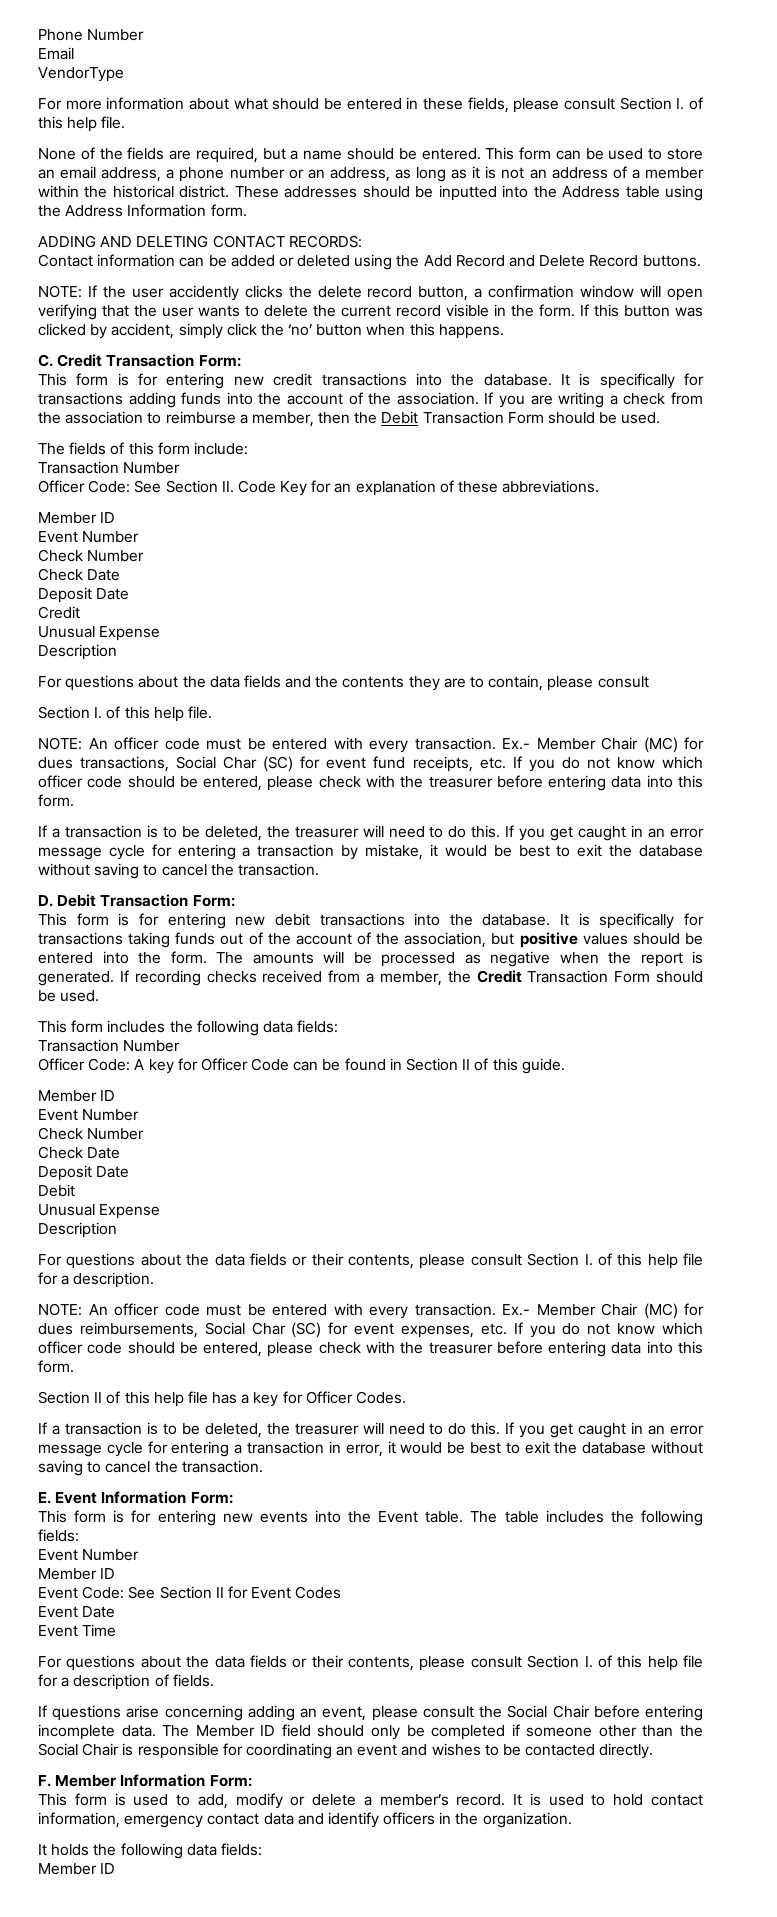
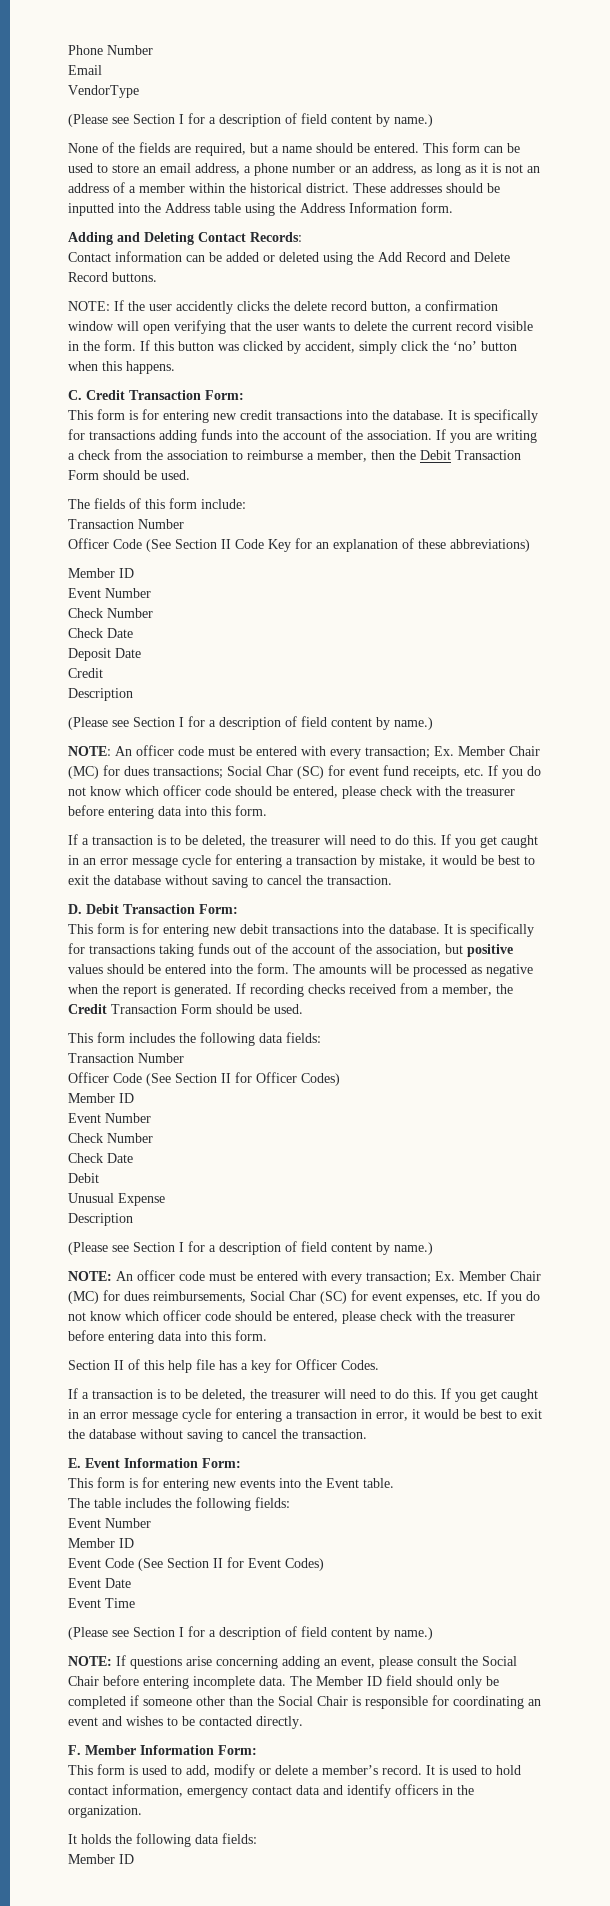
[38,97,703,113] [38,116,126,132] For more information about what should be entered in these fields, please consult Section I. of this help file. -> [68,113,433,127] (Please see Section I for a description of field content by name.)
[38,235,362,248] ADDING AND DELETING CONTACT RECORDS: -> [68,232,302,245] Adding and Deleting Contact Records:
[88,480,234,493] Code: See Section II. -> [113,539,231,552] Code (See Section II
[502,480,600,493] abbreviations. -> [450,539,530,552] abbreviations)
[38,626,161,641] [38,644,117,660] [38,675,649,691] [38,706,212,722] [38,737,704,753] [38,756,170,772] // Unusual Expense // Description // For questions about the data fields and the contents they are to contain, please consult // Section I. of this help file. // NOTE: An officer code must be entered with every transaction. Ex.- Member Chair (MC) for dues transactions, -> [68,688,133,701] [68,716,433,730] [68,745,540,759] [68,765,223,779] // Description // (Please see Section I for a description of field content by name.) // NOTE: An officer code must be entered with every transaction; Ex. Member Chair (MC) for dues transactions;
[88,1058,565,1074] [38,1090,116,1102] [38,1109,140,1121] [38,1127,145,1140] [38,1146,121,1159] [38,1165,130,1181] Code: A key for Officer Code can be found in Section II of this guide. // Member ID // Event Number // Check Number // Check Date // Deposit Date -> [113,1072,340,1086] [68,1093,134,1103] [68,1113,151,1123] [68,1133,153,1143] [68,1153,133,1163] Code (See Section II for Officer Codes) // Member ID // Event Number // Check Number // Check Date
[38,1253,703,1269] [38,1272,155,1288] [38,1303,530,1319] For questions about the data fields or their contents, please consult Section I. of this help file for a description. // NOTE: An officer code must be entered with every transaction. Ex.- -> [68,1241,433,1255] [68,1270,455,1284] (Please see Section I for a description of field content by name.) // NOTE: An officer code must be entered with every transaction; Ex.
(464, 1517) none -> (394, 1483) //
[82,1586,156,1599] Code: See -> [105,1558,163,1571] Code (See
[295,1586,342,1599] Codes -> [285,1558,324,1571] Codes)
[38,1655,703,1671] [38,1674,214,1690] For questions about the data fields or their contents, please consult Section I. of this help file for a description of fields. // -> [68,1626,433,1640] [68,1656,112,1666] (Please see Section I for a description of field content by name.) // NOTE:

